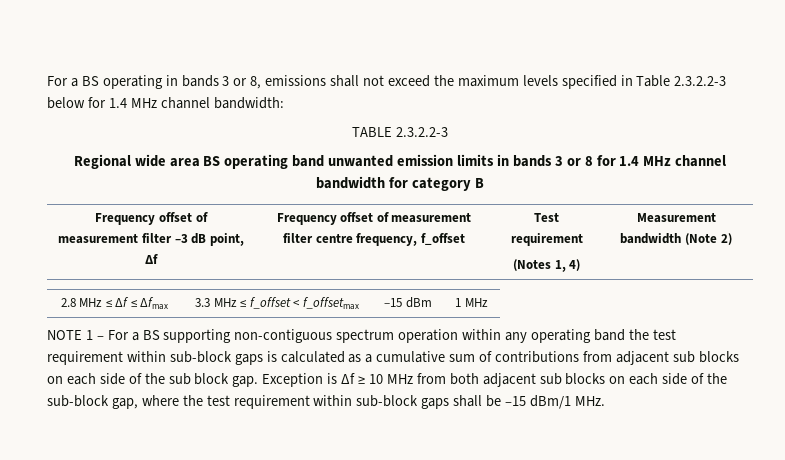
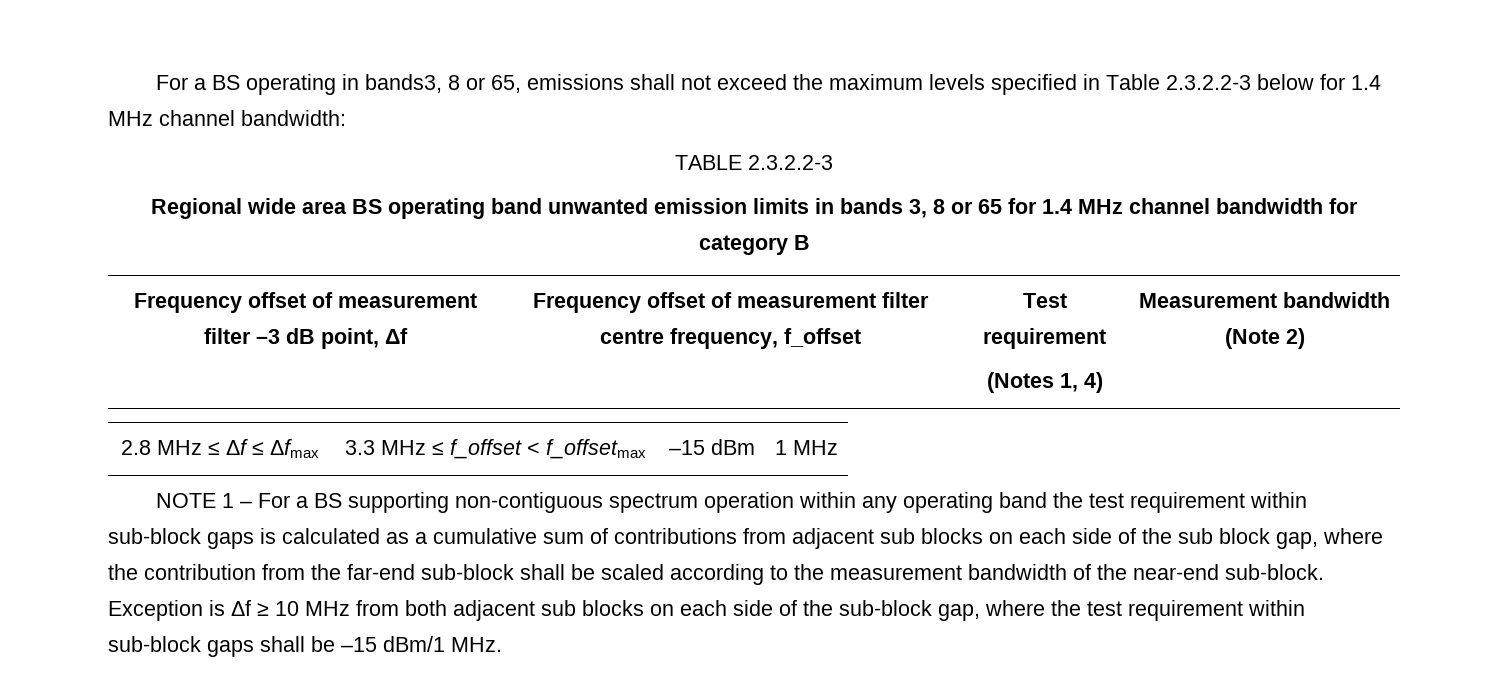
[181,75,262,89] bands 3 or 8, -> [364,74,521,93] bands3, 8 or 65,
[554,156,593,166] 3 or 8 -> [909,199,1002,218] 3, 8 or 65
[232,376,259,387] gap. -> [1276,528,1383,549] [108,564,1324,585] gap, where the contribution from the far-end sub-block shall be scaled according to the measurement bandwidth of the near-end sub-block.

